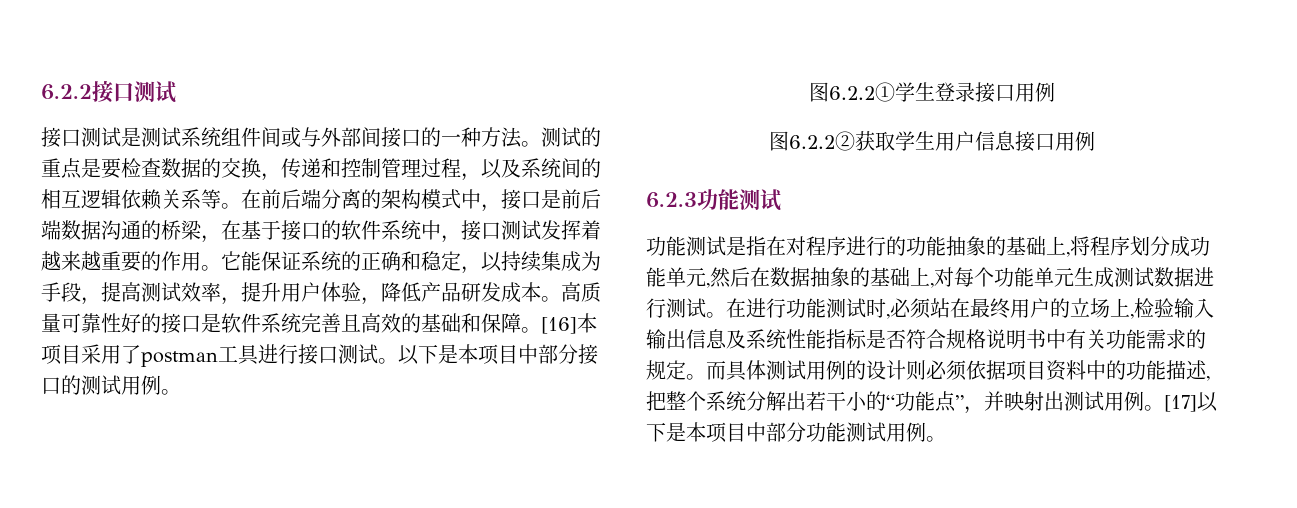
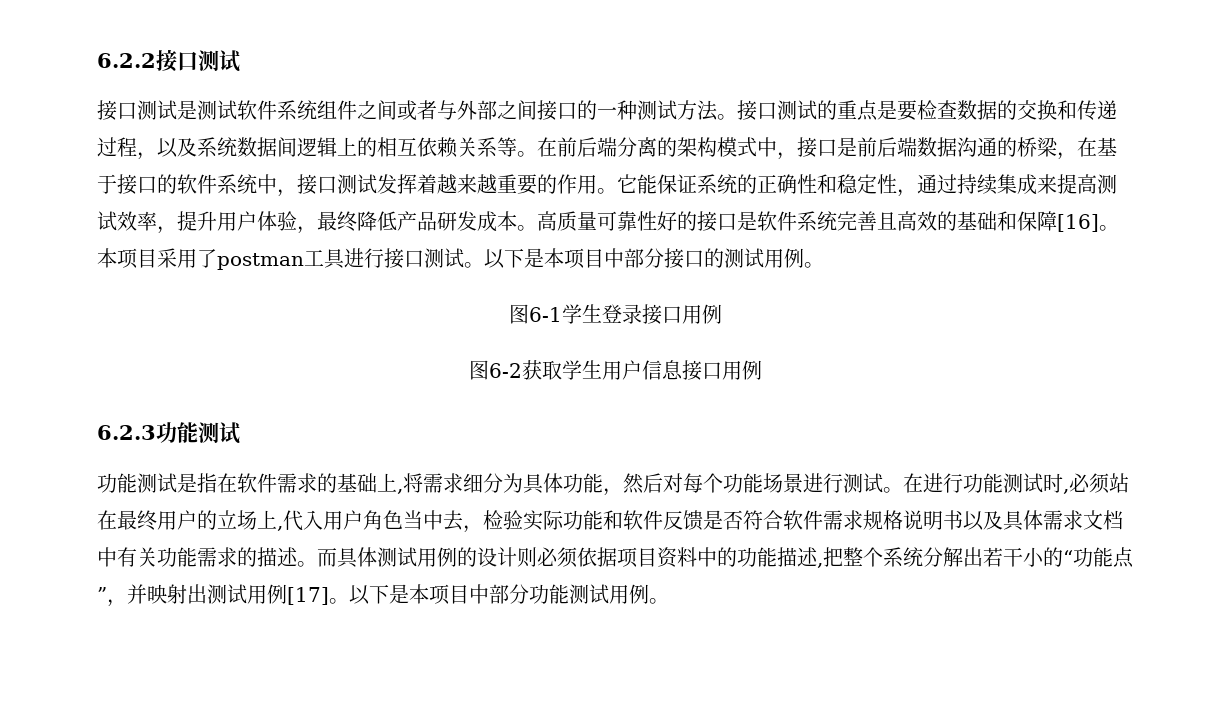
(181, 137) none -> [237,100,277,120] 软件
[261,127,541,148] 间或与外部间接口的一种方法。 -> [357,100,777,121] 之间或者与外部之间接口的一种测试方法。接口
[261,158,601,181] [41,189,121,209] ，传递和控制管理过程，以及系统间的相互逻辑 -> [1057,100,1117,120] [97,137,417,160] 和传递过程，以及系统数据间逻辑上的相互
[401,251,601,274] [41,282,101,305] 和稳定，以持续集成为手段， -> [797,174,1057,197] 性和稳定性，通过持续集成来
(381, 301) none -> [317,211,357,232] 最终
[521,317,577,334] 。[16] -> [1057,214,1119,232] [16]。
[829,82,895,102] 6.2.2① -> [528,307,562,322] 6-1
[789,131,855,151] 6.2.2② -> [488,363,522,378] 6-2
[786,236,1210,257] [646,267,1194,288] 对程序进行的功能抽象的基础上,将程序划分成功能单元,然后在数据抽象的基础上,对每个功能单元生成测试数据 -> [237,473,803,496] 软件需求的基础上,将需求细分为具体功能，然后对每个功能场景
[1134,298,1214,318] [646,329,1046,349] 检验输入输出信息及系统性能指标是否符合规格说明书 -> [283,510,1123,533] 代入用户角色当中去，检验实际功能和软件反馈是否符合软件需求规格说明书以及具体需求文档
[646,360,686,380] 规定 -> [257,547,298,567] 描述
[1144,395,1197,412] 。[17] -> [287,587,349,605] [17]。

